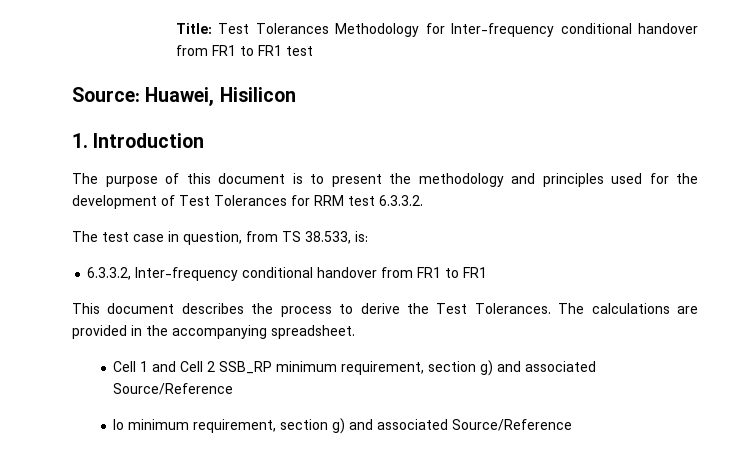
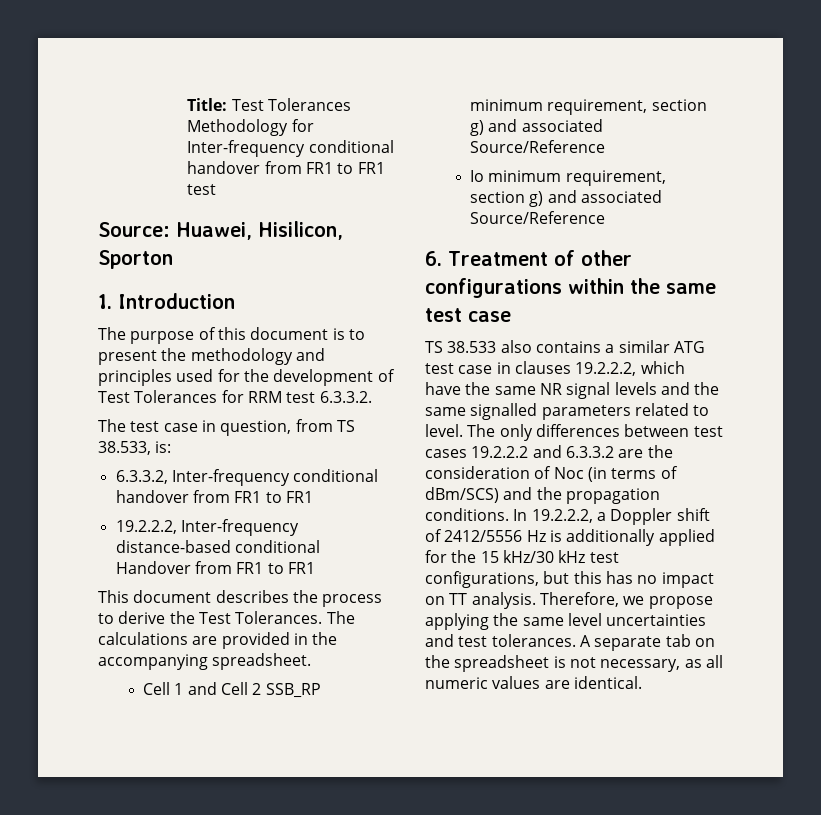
[219,87,296,102] Hisilicon -> [258,221,343,240] [98,250,173,269] Hisilicon, Sporton
(488, 272) none -> [115,519,299,536] [115,540,320,553] [115,561,315,574] // 19.2.2.2, Inter-frequency distance-based conditional Handover from FR1 to FR1
(573, 425) none -> [425,250,632,266] [425,278,716,298] [425,308,511,322] [425,340,705,353] [425,361,685,376] [425,382,720,399] [425,403,710,420] [425,424,723,441] [425,445,673,458] [425,466,678,482] [425,487,660,504] [425,508,710,525] [425,529,715,546] [425,550,619,563] [425,571,714,588] [425,592,713,609] [425,613,707,630] [425,634,715,651] [425,655,723,672] [425,676,642,689] // 6. Treatment of other configurations within the same test case // TS 38.533 also contains a similar ATG test case in clauses 19.2.2.2, which have the same NR signal levels and the same signalled parameters related to level. The only differences between test cases 19.2.2.2 and 6.3.3.2 are the consideration of Noc (in terms of dBm/SCS) and the propagation conditions. In 19.2.2.2, a Doppler shift of 2412/5556 Hz is additionally applied for the 15 kHz/30 kHz test configurations, but this has no impact on TT analysis. Therefore, we propose applying the same level uncertainties and test tolerances. A separate tab on the spreadsheet is not necessary, as all numeric values are identical.

